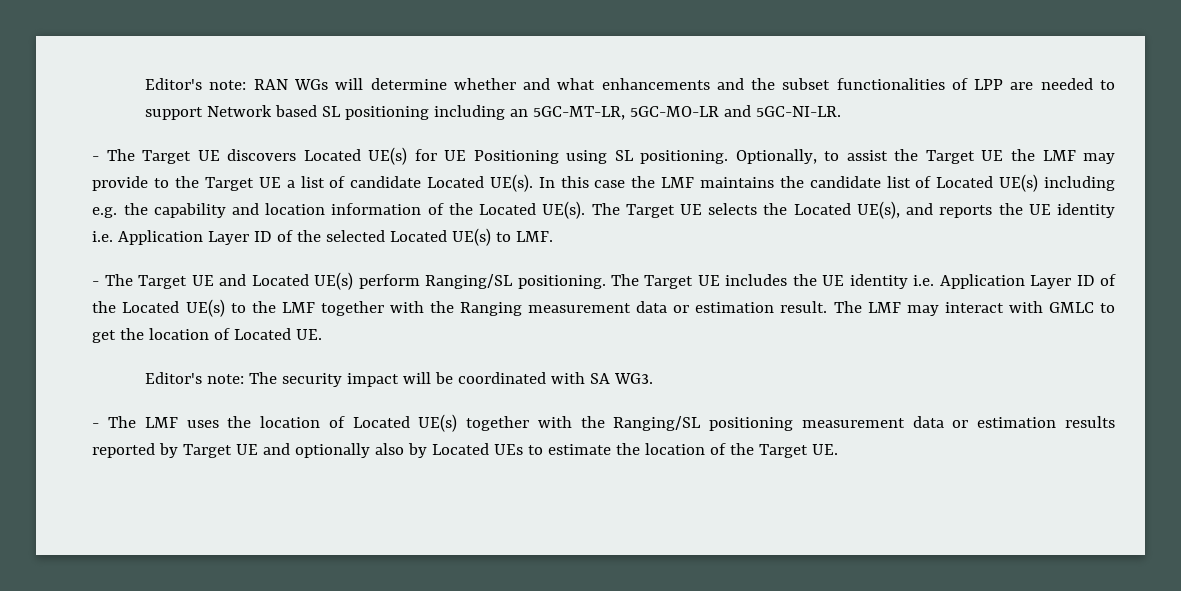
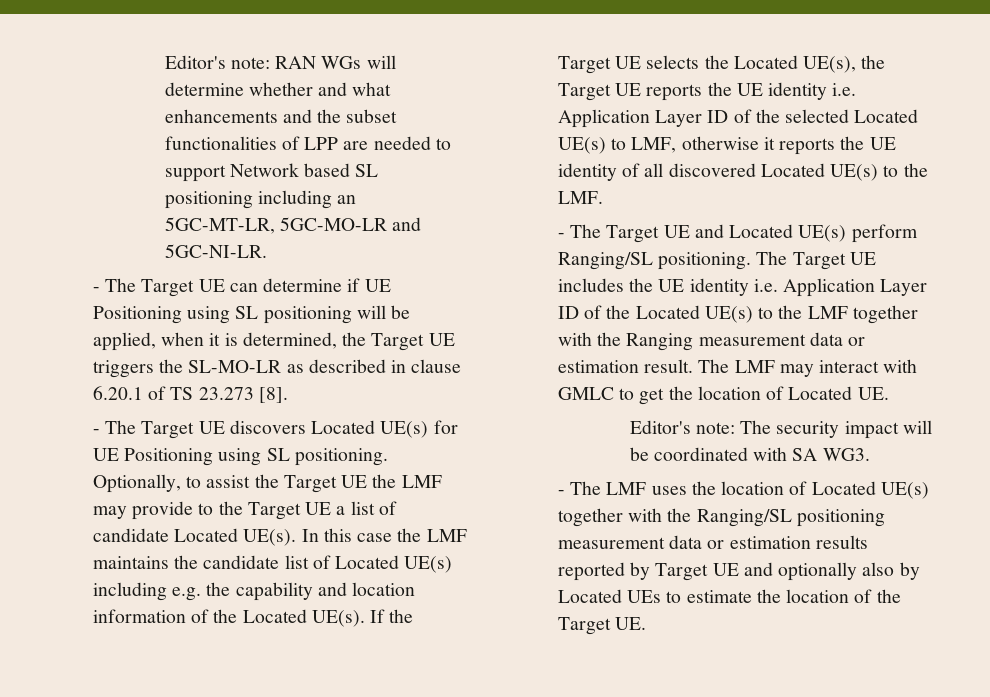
(842, 111) none -> [92,278,391,297] [92,305,411,324] [92,332,455,351] [92,359,462,378] [92,386,288,403] // - The Target UE can determine if UE Positioning using SL positioning will be applied, when it is determined, the Target UE triggers the SL-MO-LR as described in clause 6.20.1 of TS 23.273 [8].
[591,203,620,215] The -> [370,609,414,623] If the
[906,203,934,215] and -> [861,55,886,69] [557,83,642,101] the Target UE
(512, 237) none -> [631,136,896,155] [557,163,928,181] LMF, otherwise it reports the UE identity of all discovered Located UE(s) to the

